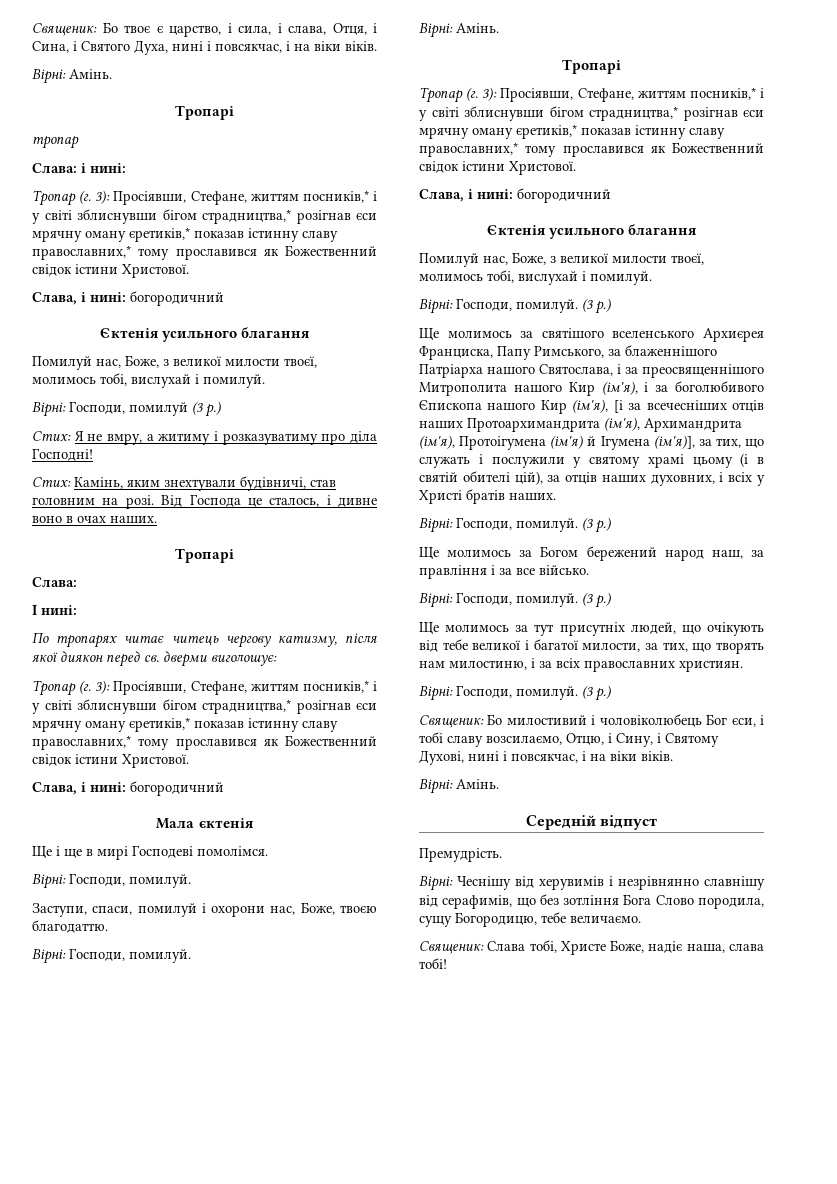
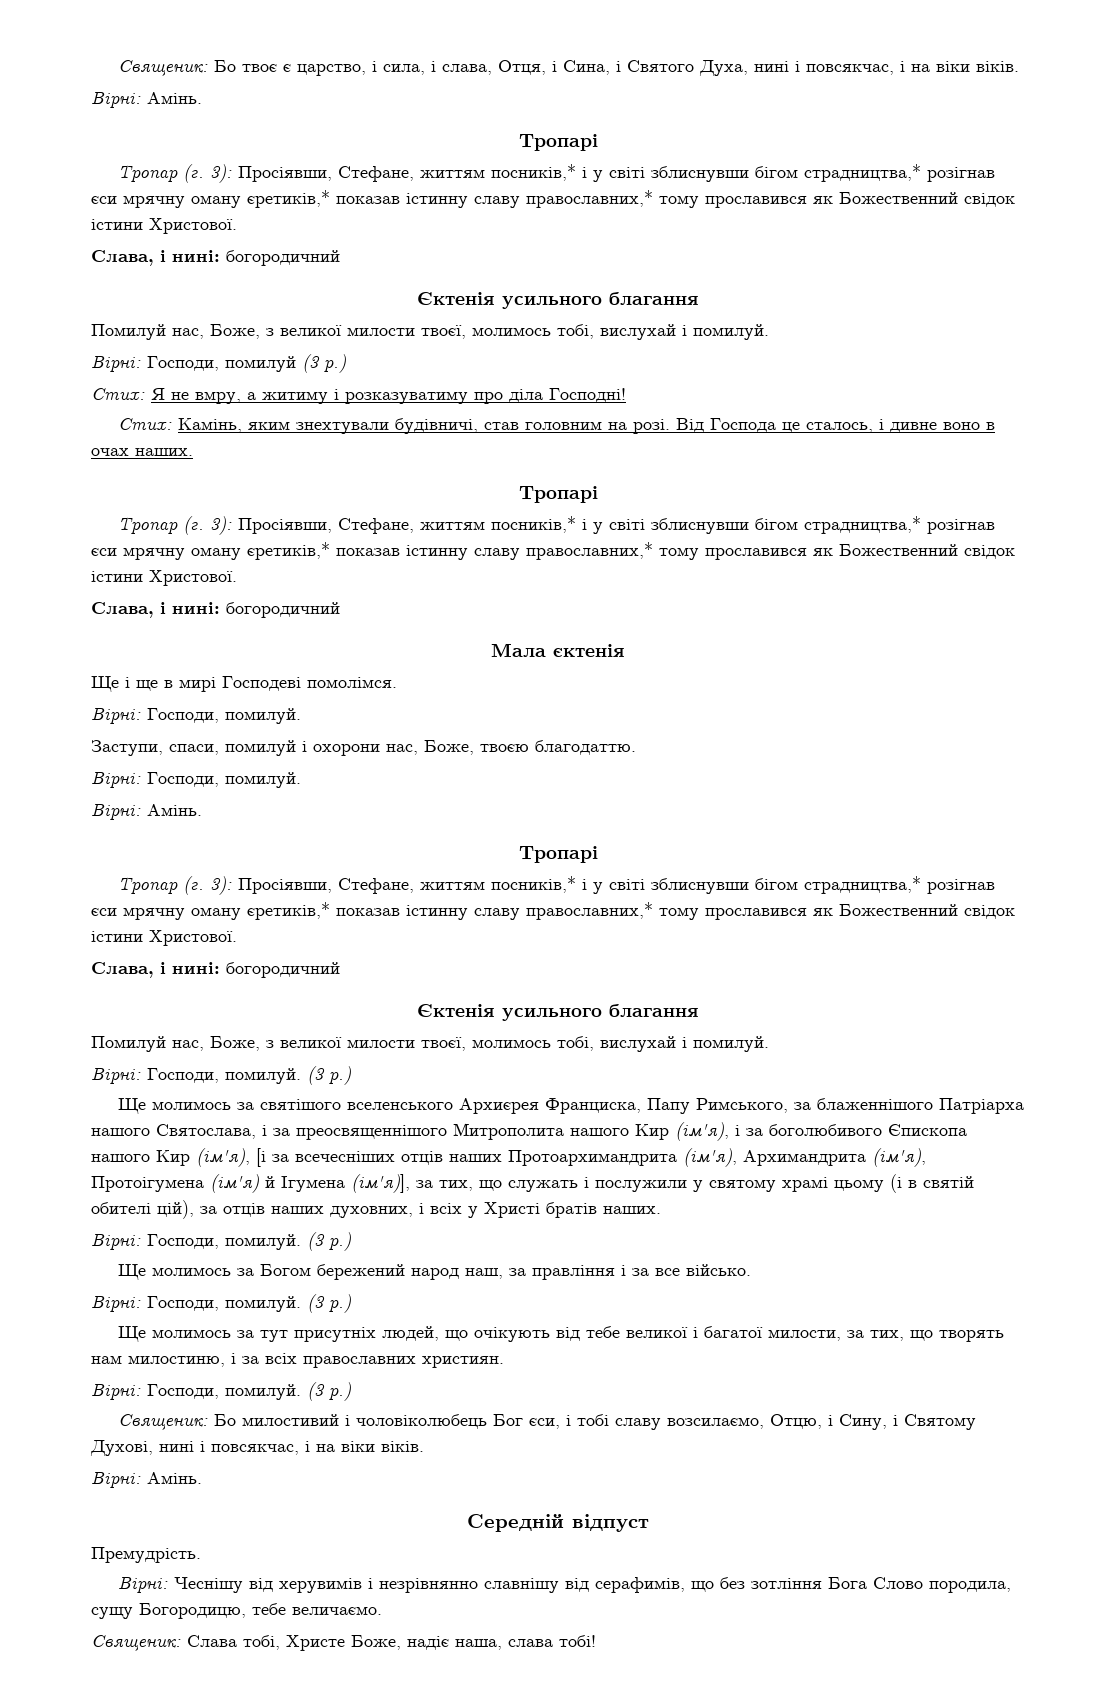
[32,136,79,149] [32,163,126,173] // тропар // Слава: і нині: -> (598, 142) none
[32,577,77,587] [32,605,77,615] [32,632,378,648] [32,651,277,667] // Слава: // І нині: // По тропарях читає читець чергову катизму, після якої диякон перед св. дверми виголошує: -> (598, 494) none

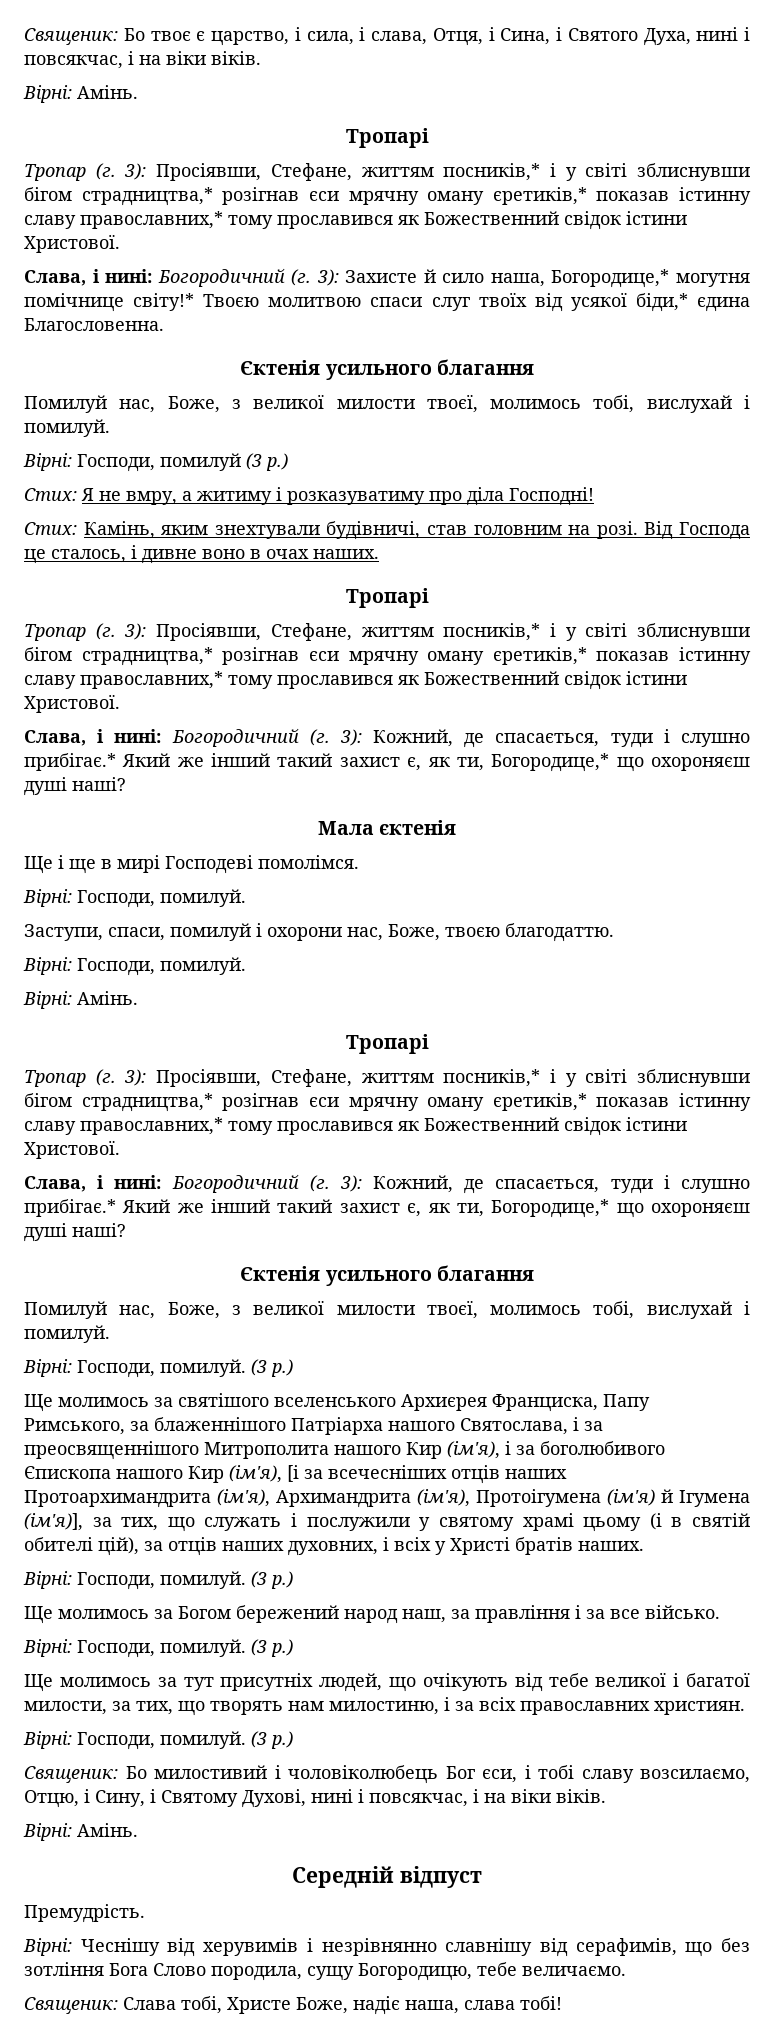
[226,250,340,266] богородичний -> [157,268,750,288] [24,292,751,312] [24,318,164,331] Богородичний (г. 3): Захисте й сило наша, Богородице,* могутня помічнице світу!* Твоєю молитвою спаси слуг твоїх від усякої біди,* єдина Благословенна.
[226,602,340,618] богородичний -> [171,728,750,748] [24,753,751,772] [24,777,126,796] Богородичний (г. 3): Кожний, де спасається, туди і слушно прибігає.* Який же інший такий захист є, як ти, Богородице,* що охороняєш душі наші?
[226,962,340,978] богородичний -> [171,1174,750,1194] [24,1199,751,1218] [24,1223,126,1242] Богородичний (г. 3): Кожний, де спасається, туди і слушно прибігає.* Який же інший такий захист є, як ти, Богородице,* що охороняєш душі наші?

